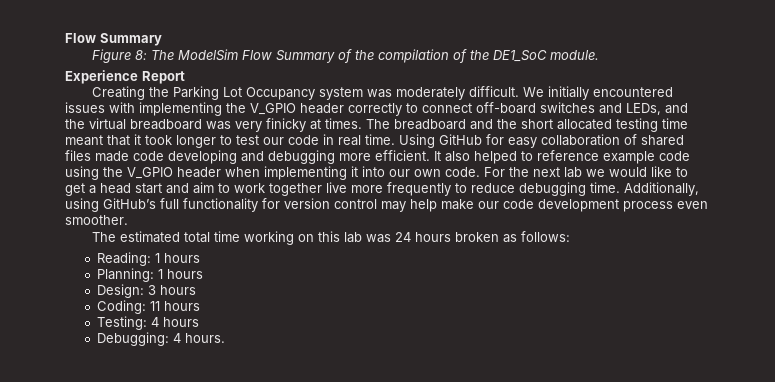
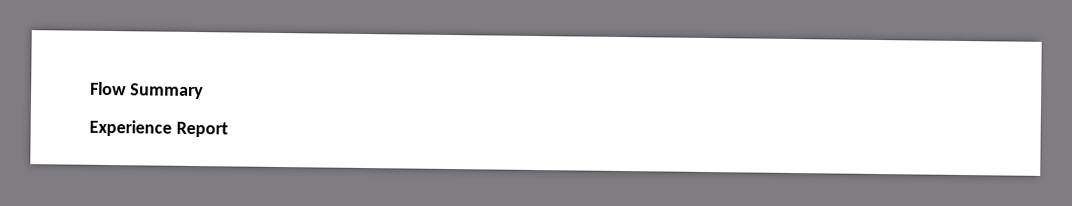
[92,49,600,63] [65,70,185,84] [92,86,674,100] [65,102,688,116] [65,118,688,132] [65,134,684,148] [65,150,690,164] [65,166,688,180] [65,182,699,196] [65,198,708,212] [65,215,128,225] [92,231,571,245] [97,252,201,266] [97,268,204,282] [97,284,197,298] [97,300,201,314] [97,316,200,330] [97,332,226,346] Figure 8: The ModelSim Flow Summary of the compilation of the DE1_SoC module. // Experience Report // Creating the Parking Lot Occupancy system was moderately difficult. We initially encountered issues with implementing the V_GPIO header correctly to connect off-board switches and LEDs, and the virtual breadboard was very finicky at times. The breadboard and the short allocated testing time meant that it took longer to test our code in real time. Using GitHub for easy collaboration of shared files made code developing and debugging more efficient. It also helped to reference example code using the V_GPIO header when implementing it into our own code. For the next lab we would like to get a head start and aim to work together live more frequently to reduce debugging time. Additionally, using GitHub’s full functionality for version control may help make our code development process even smoother. // The estimated total time working on this lab was 24 hours broken as follows: // Reading: 1 hours // Planning: 1 hours // Design: 3 hours // Coding: 11 hours // Testing: 4 hours // Debugging: 4 hours. -> [89,119,228,138] Experience Report

